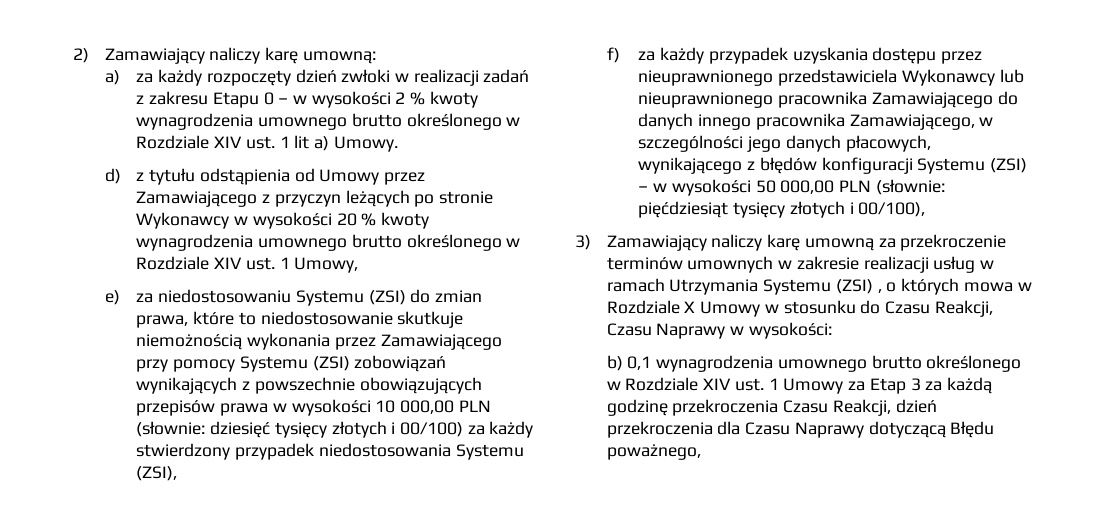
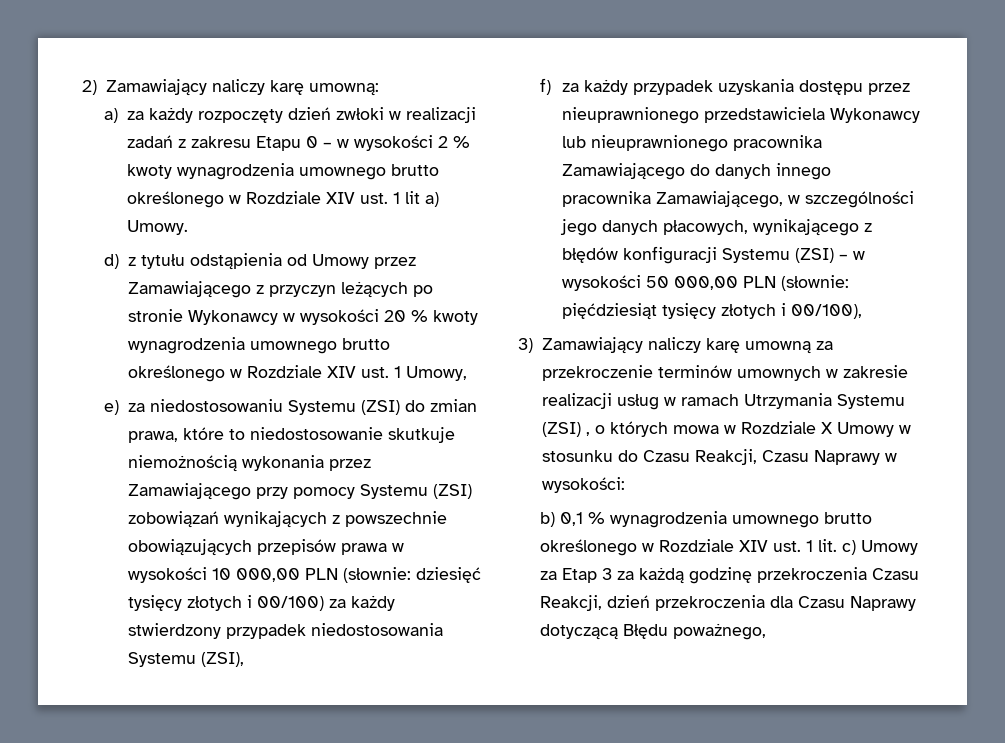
[656,355,1022,372] [606,377,779,391] wynagrodzenia umownego brutto określonego w Rozdziale XIV ust. 1 -> [588,511,873,528] [540,539,857,556] % wynagrodzenia umownego brutto określonego w Rozdziale XIV ust. 1 lit. c)

